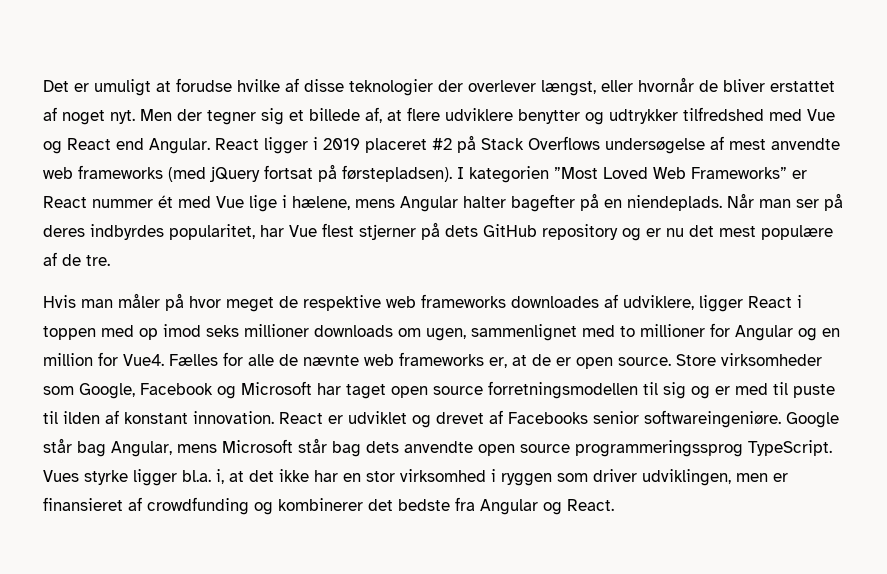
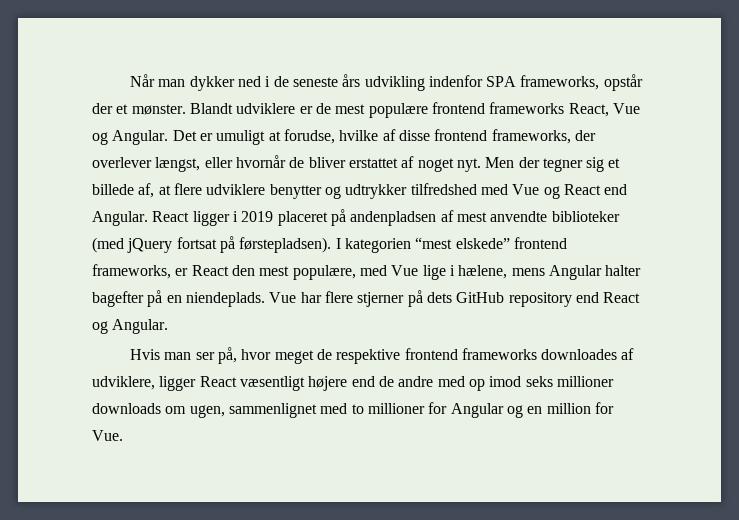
(43, 86) none -> [129,74,643,91] [92,102,640,118] [92,130,169,145] Når man dykker ned i de seneste års udvikling indenfor SPA frameworks, opstår der et mønster. Blandt udviklere er de mest populære frontend frameworks React, Vue og Angular.
[176,78,232,92] forudse -> [283,129,335,144] forudse,
[349,79,433,96] teknologier -> [434,129,571,144] frontend frameworks,
[432,135,705,154] #2 på Stack Overflows undersøgelse -> [330,209,437,226] på andenpladsen
[43,165,163,179] web frameworks -> [551,211,620,222] biblioteker
[554,167,807,179] [43,195,173,208] ”Most Loved Web Frameworks” er React nummer ét -> [415,237,567,249] [92,264,356,280] “mest elskede” frontend frameworks, er React den mest populære,
[727,193,843,211] [43,223,354,240] Når man ser på deres indbyrdes popularitet, har Vue flest -> [269,291,353,303] Vue har flere
[622,225,833,241] [43,252,110,266] og er nu det mest populære af de tre. -> [575,292,641,303] [92,319,169,334] end React og Angular.
[118,293,184,311] måler på -> [195,347,237,364] ser på,
[386,296,416,308] web -> [404,348,458,360] frontend
[797,295,802,308] [43,326,96,340] i toppen -> [239,376,434,391] væsentligt højere end de andre
[123,352,822,369] [43,381,835,399] [43,410,839,428] [43,438,832,457] [43,469,788,486] [43,497,614,515] Vue4. Fælles for alle de nævnte web frameworks er, at de er open source. Store virksomheder som Google, Facebook og Microsoft har taget open source forretningsmodellen til sig og er med til puste til ilden af konstant innovation. React er udviklet og drevet af Facebooks senior softwareingeniøre. Google står bag Angular, mens Microsoft står bag dets anvendte open source programmeringssprog TypeScript. Vues styrke ligger bl.a. i, at det ikke har en stor virksomhed i ryggen som driver udviklingen, men er finansieret af crowdfunding og kombinerer det bedste fra Angular og React. -> [92,430,123,441] Vue.

